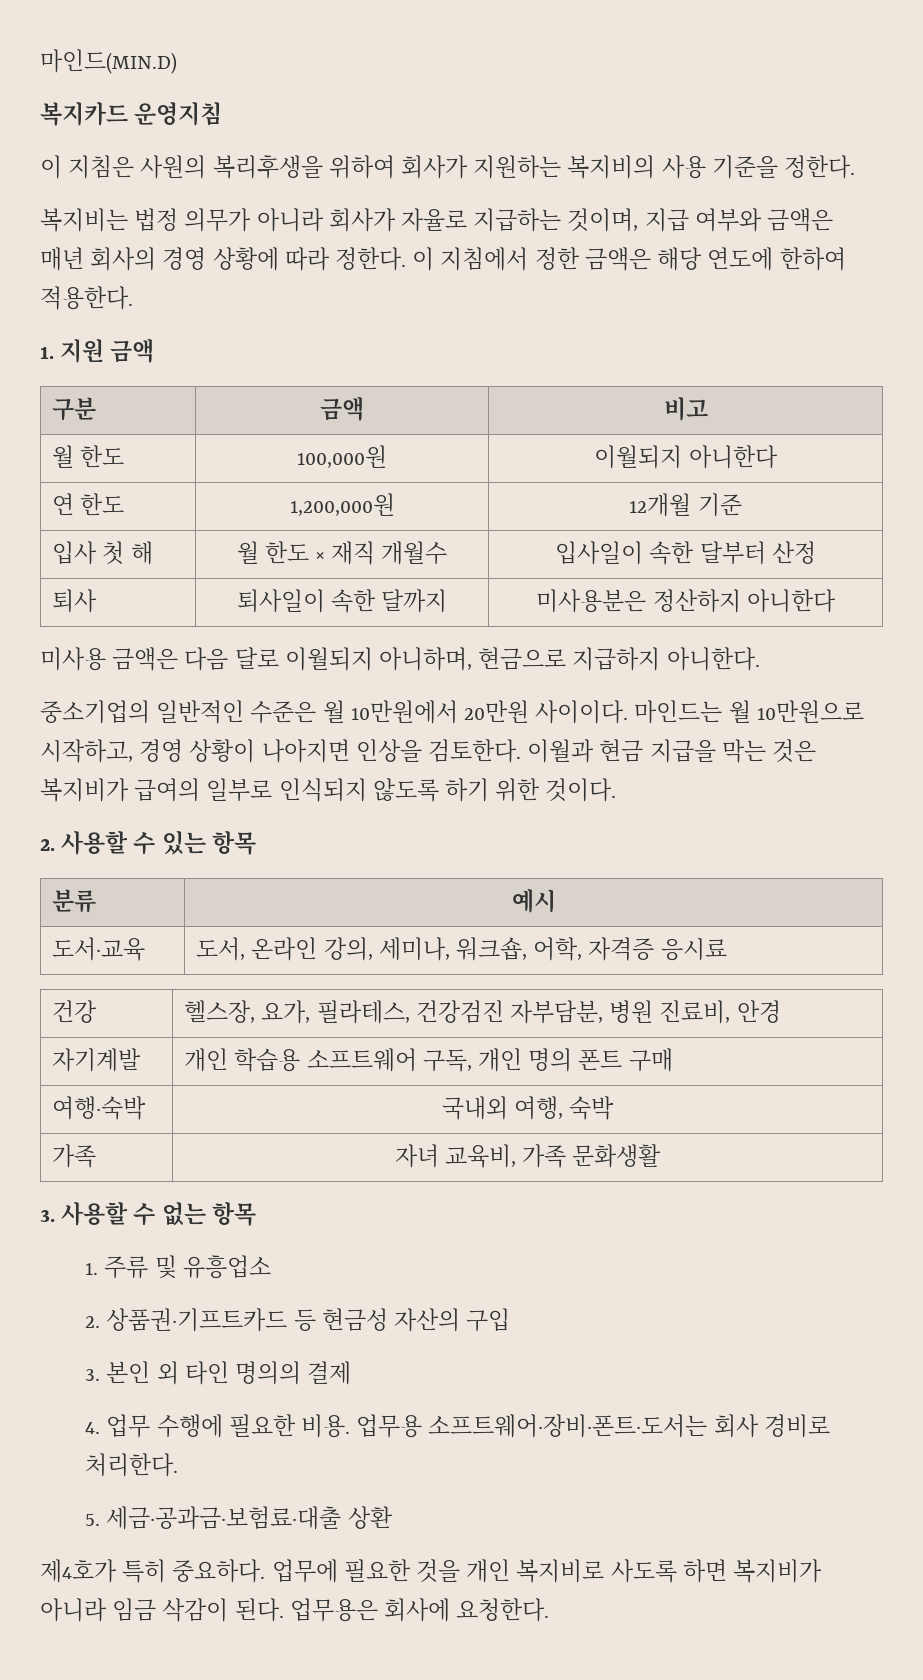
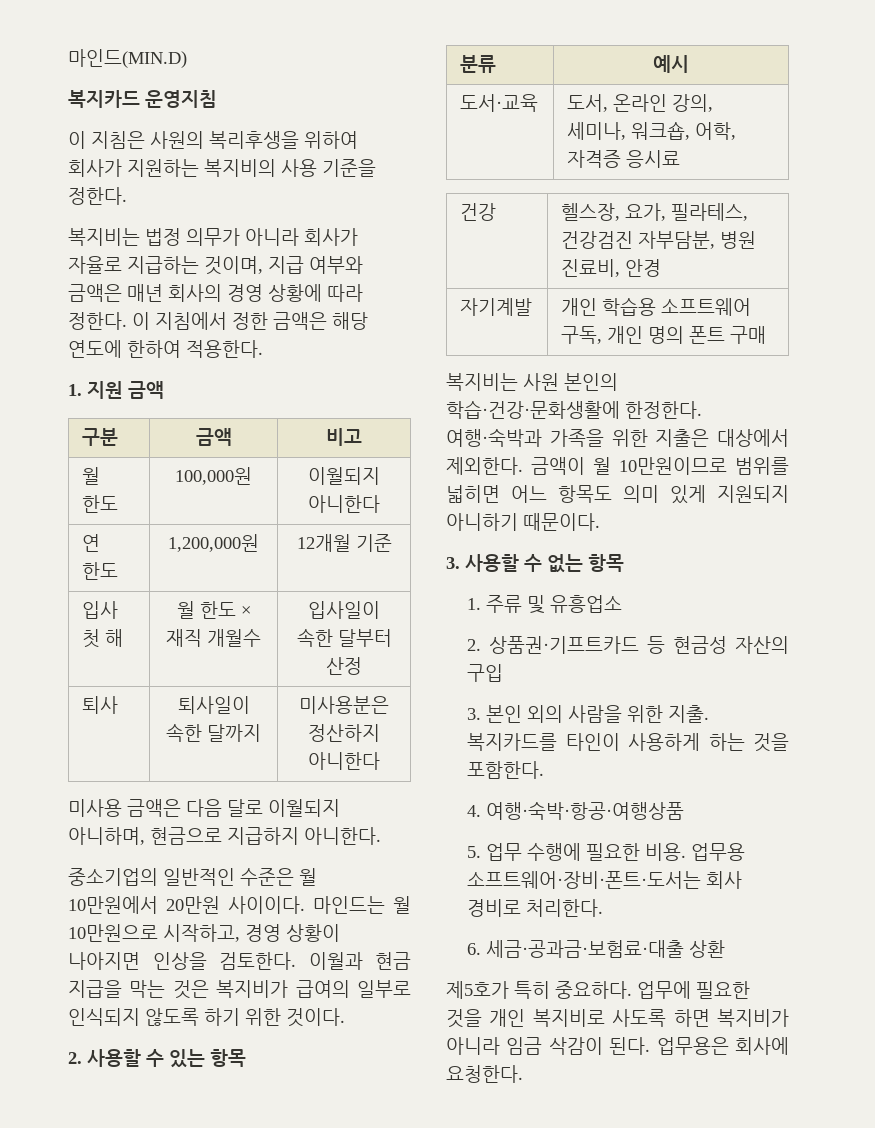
[52,1096,147,1120] [441,1096,615,1120] [52,1144,97,1168] [394,1144,662,1168] // 여행·숙박 | 국내외 여행, 숙박 // 가족 | 자녀 교육비, 가족 문화생활 -> [446,373,618,391] [446,400,702,419] [446,428,789,447] [446,457,789,475] [446,485,789,504] [446,513,600,531] // 복지비는 사원 본인의 학습·건강·문화생활에 한정한다. 여행·숙박과 가족을 위한 지출은 대상에서 제외한다. 금액이 월 10만원이므로 범위를 넓히면 어느 항목도 의미 있게 지원되지 아니하기 때문이다.
[156,1361,352,1385] 외 타인 명의의 결제 -> [527,705,710,723] [467,733,789,752] [467,761,545,779] 외의 사람을 위한 지출. 복지카드를 타인이 사용하게 하는 것을 포함한다.
(101, 1428) none -> [486,801,685,820] [467,846,482,858] 여행·숙박·항공·여행상품 // 5.
[85,1514,101,1526] 5. -> [467,943,482,955] 6.
[40,1559,117,1583] 제4호가 -> [446,981,509,999] 제5호가

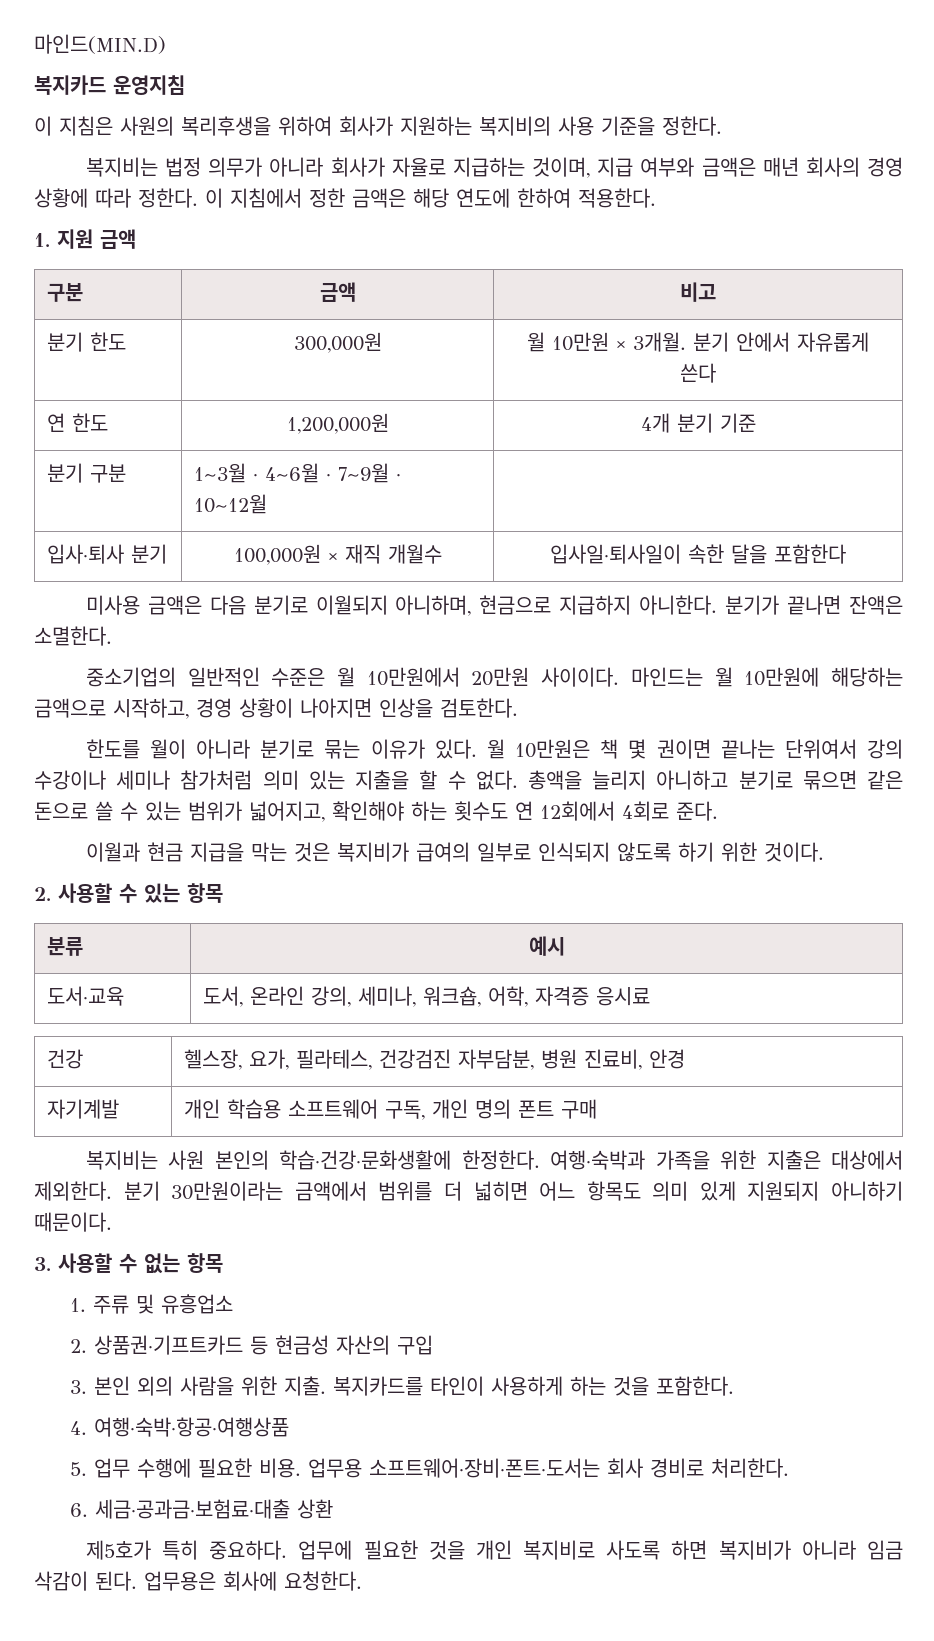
[82,467,101,485] [82,495,119,513] [175,467,252,485] [308,467,380,485] [308,495,380,513] 월 한도 | 100,000원 | 이월되지 아니한다 -> [47,332,127,352] [293,332,382,353] [527,332,870,352] [680,363,717,383] 분기 한도 | 300,000원 | 월 10만원 × 3개월. 분기 안에서 자유롭게 쓴다
[296,534,351,552] 12개월 -> [640,413,713,433] 4개 분기
[82,601,119,619] [82,629,124,648] [176,601,251,619] [166,629,261,647] [308,601,380,619] [296,628,392,647] [326,657,362,675] [82,696,119,714] [177,696,250,714] [166,723,261,742] [299,696,389,714] [308,724,380,742] [308,752,380,770] 입사 첫 해 | 월 한도 × 재직 개월수 | 입사일이 속한 달부터 산정 // 퇴사 | 퇴사일이 속한 달까지 | 미사용분은 정산하지 아니한다 -> [47,463,127,483] [194,463,402,483] [194,494,268,514] [47,544,168,564] [233,544,442,565] [550,544,847,564] 분기 구분 | 1~3월 · 4~6월 · 7~9월 · 10~12월 | // 입사·퇴사 분기 | 100,000원 × 재직 개월수 | 입사일·퇴사일이 속한 달을 포함한다
[227,799,263,817] 달로 -> [253,595,308,615] 분기로
(381, 836) none -> [725,595,904,615] [34,626,112,646] 분기가 끝나면 잔액은 소멸한다.
[68,924,158,942] 10만원으로 -> [744,667,903,687] [34,698,106,718] 10만원에 해당하는 금액으로
(296, 961) none -> [85,739,904,759] [34,770,903,790] [34,801,718,822] // 한도를 월이 아니라 분기로 묶는 이유가 있다. 월 10만원은 책 몇 권이면 끝나는 단위여서 강의 수강이나 세미나 참가처럼 의미 있는 지출을 할 수 없다. 총액을 늘리지 아니하고 분기로 묶으면 같은 돈으로 쓸 수 있는 범위가 넓어지고, 확인해야 하는 횟수도 연 12회에서 4회로 준다. //
[531,457,789,475] 금액이 월 10만원이므로 범위를 -> [123,1181,462,1201] 분기 30만원이라는 금액에서 범위를 더

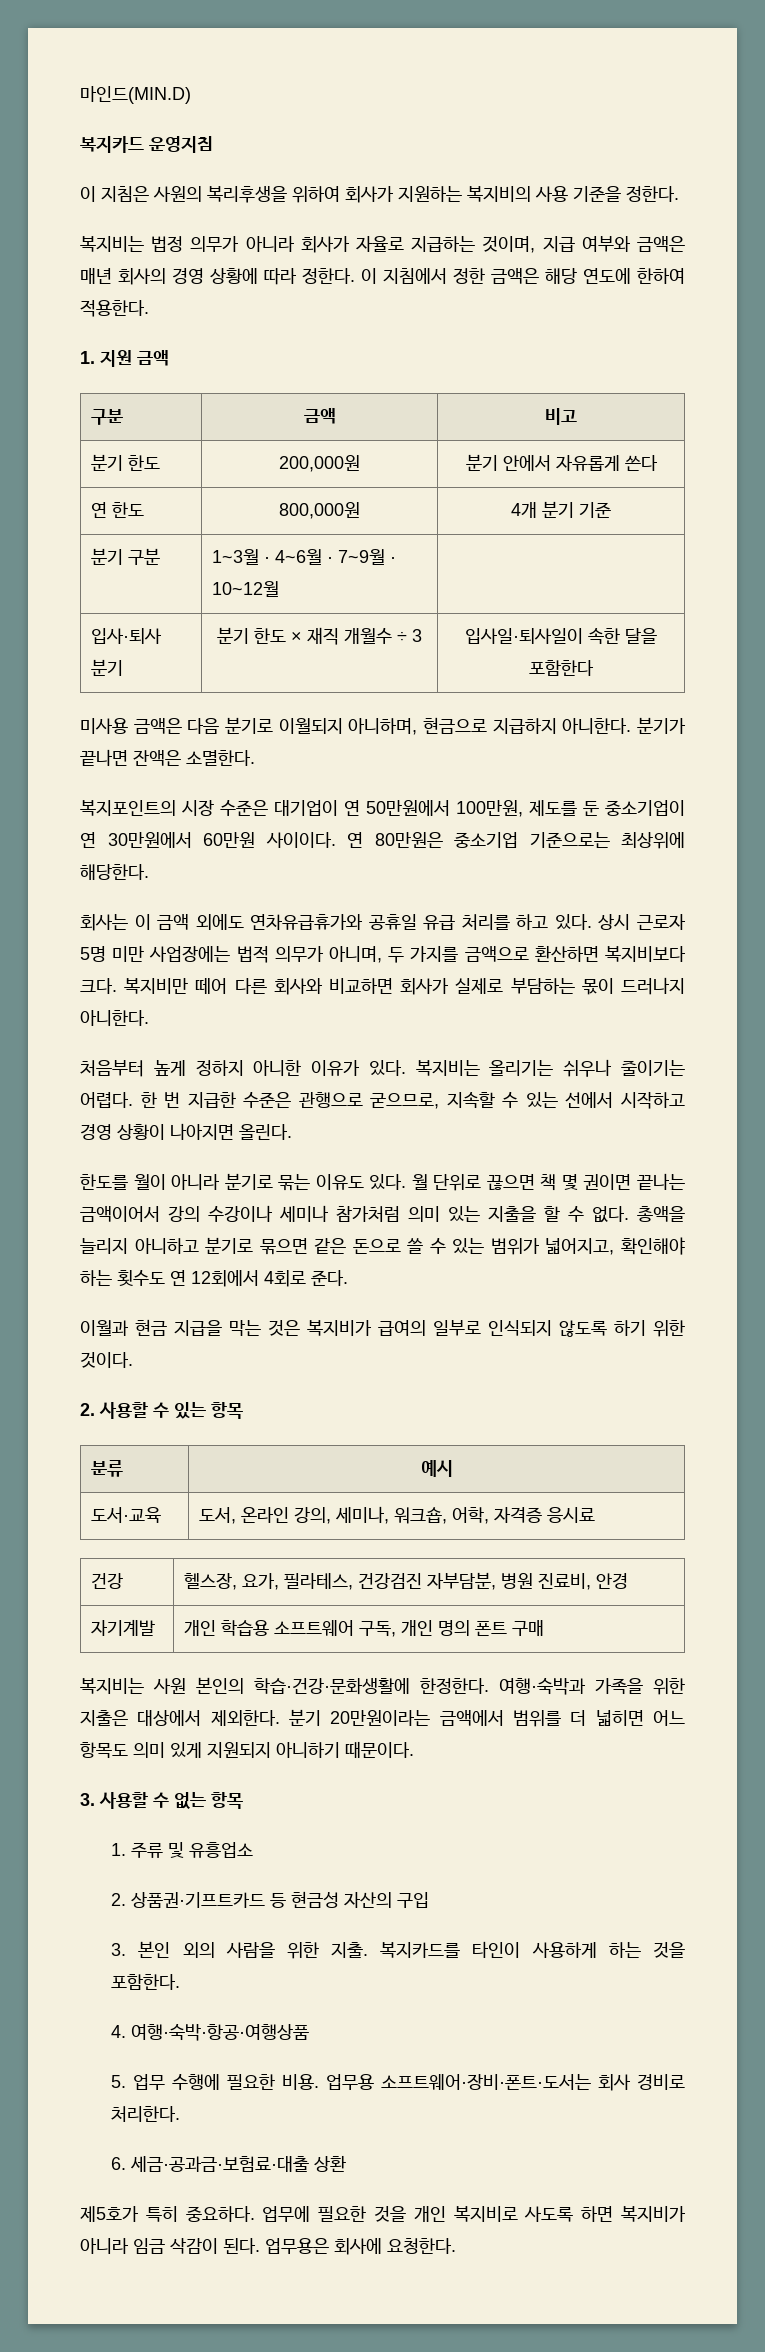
[293,332,382,353] [527,332,687,352] 300,000원 | 월 10만원 × 3개월. -> [279,455,360,472] 200,000원 |
[286,413,389,434] 1,200,000원 -> [279,502,360,519] 800,000원
[233,544,321,565] 100,000원 -> [217,627,286,644] 분기 한도
(442, 554) none -> [397,629,422,642] ÷ 3
[85,667,903,687] [34,698,189,719] 중소기업의 일반적인 수준은 월 10만원에서 20만원 사이이다. 마인드는 월 10만원에 해당하는 금액으로 시작하고, -> [80,800,685,817] [80,832,685,849] [80,864,149,880] [80,914,686,931] [80,945,686,963] [80,977,685,995] [80,1010,149,1026] [80,1059,685,1077] [80,1091,685,1109] 복지포인트의 시장 수준은 대기업이 연 50만원에서 100만원, 제도를 둔 중소기업이 연 30만원에서 60만원 사이이다. 연 80만원은 중소기업 기준으로는 최상위에 해당한다. // 회사는 이 금액 외에도 연차유급휴가와 공휴일 유급 처리를 하고 있다. 상시 근로자 5명 미만 사업장에는 법적 의무가 아니며, 두 가지를 금액으로 환산하면 복지비보다 크다. 복지비만 떼어 다른 회사와 비교하면 회사가 실제로 부담하는 몫이 드러나지 아니한다. // 처음부터 높게 정하지 아니한 이유가 있다. 복지비는 올리기는 쉬우나 줄이기는 어렵다. 한 번 지급한 수준은 관행으로 굳으므로, 지속할 수 있는 선에서 시작하고
[379,698,518,718] 인상을 검토한다. -> [239,1124,292,1140] 올린다.
[370,739,425,759] 이유가 -> [315,1174,364,1190] 이유도
[515,739,591,758] 10만원은 -> [433,1174,535,1191] 단위로 끊으면
[784,739,857,759] 단위여서 -> [80,1206,160,1222] 금액이어서
[171,1181,284,1201] 30만원이라는 -> [330,1710,431,1726] 20만원이라는

